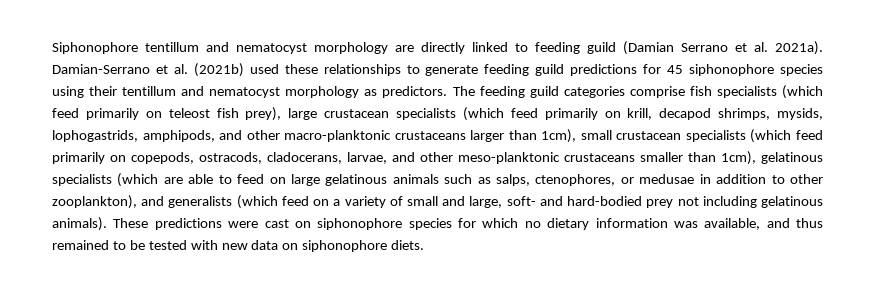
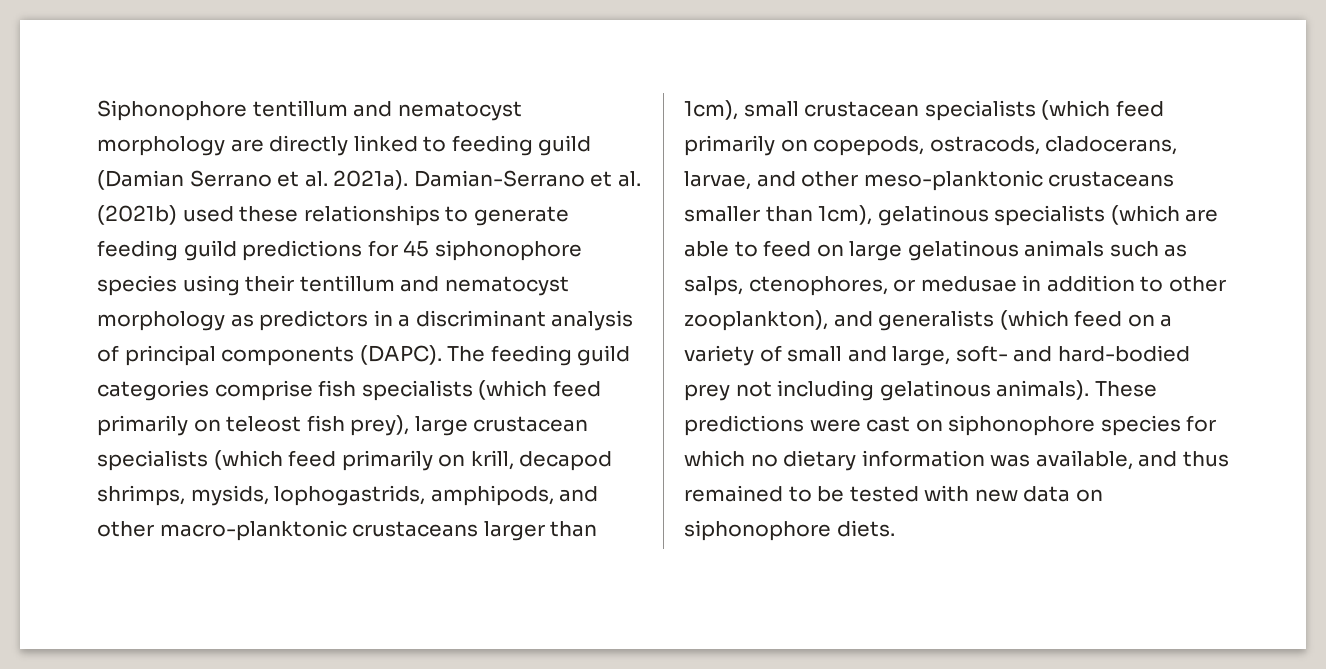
[382,86,448,98] predictors. -> [259,310,634,331] [97,345,442,366] predictors in a discriminant analysis of principal components (DAPC).

